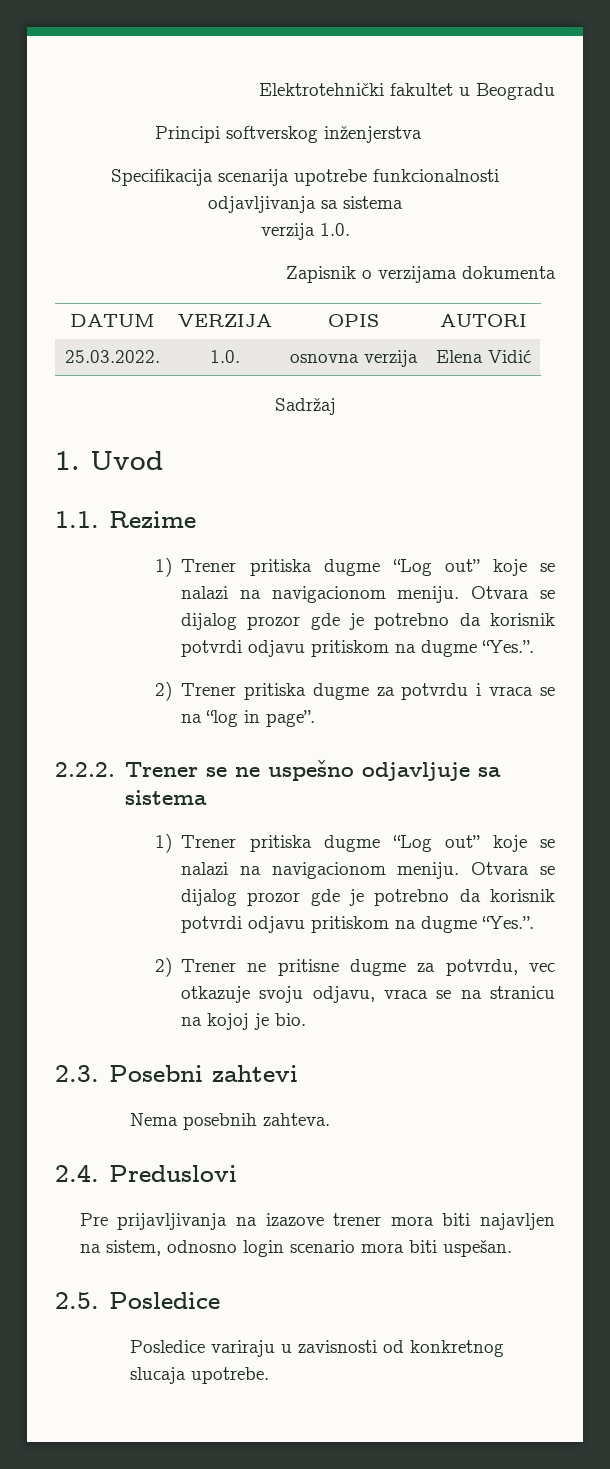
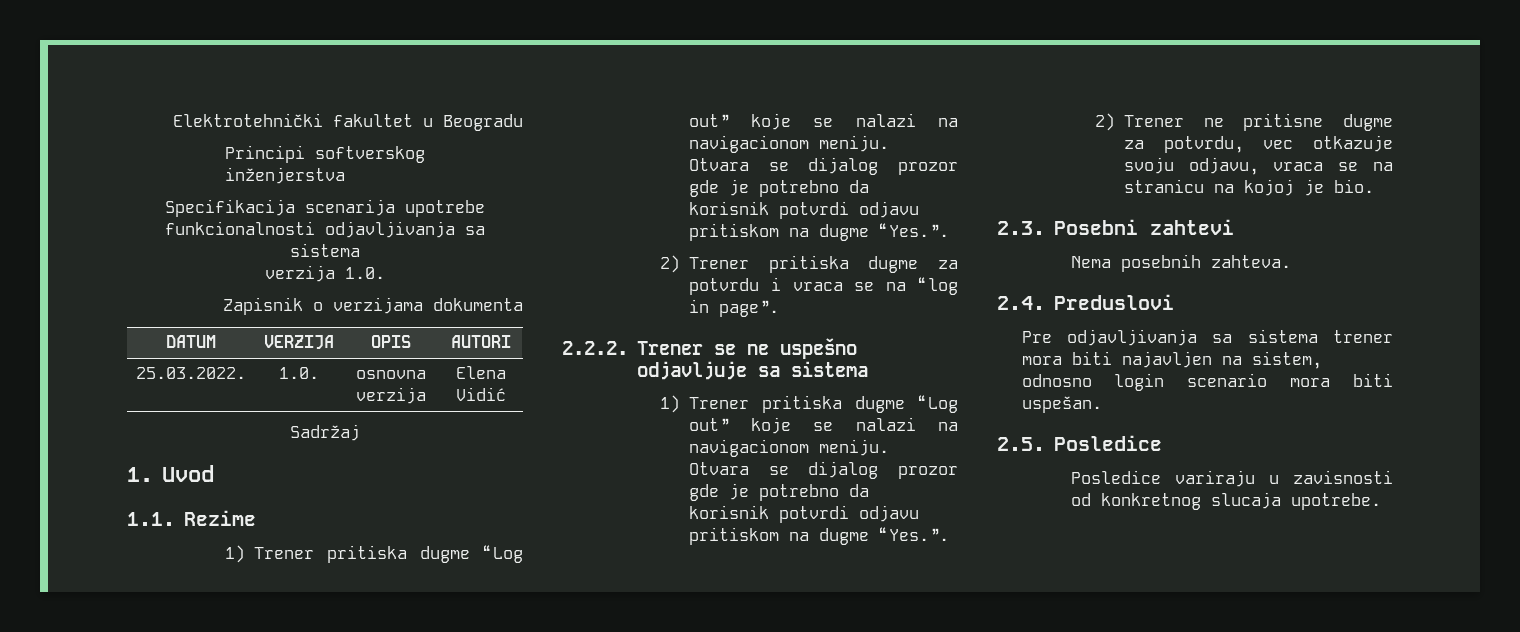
[117,1213,324,1230] prijavljivanja na izazove -> [1066,329,1318,346] odjavljivanja sa sistema

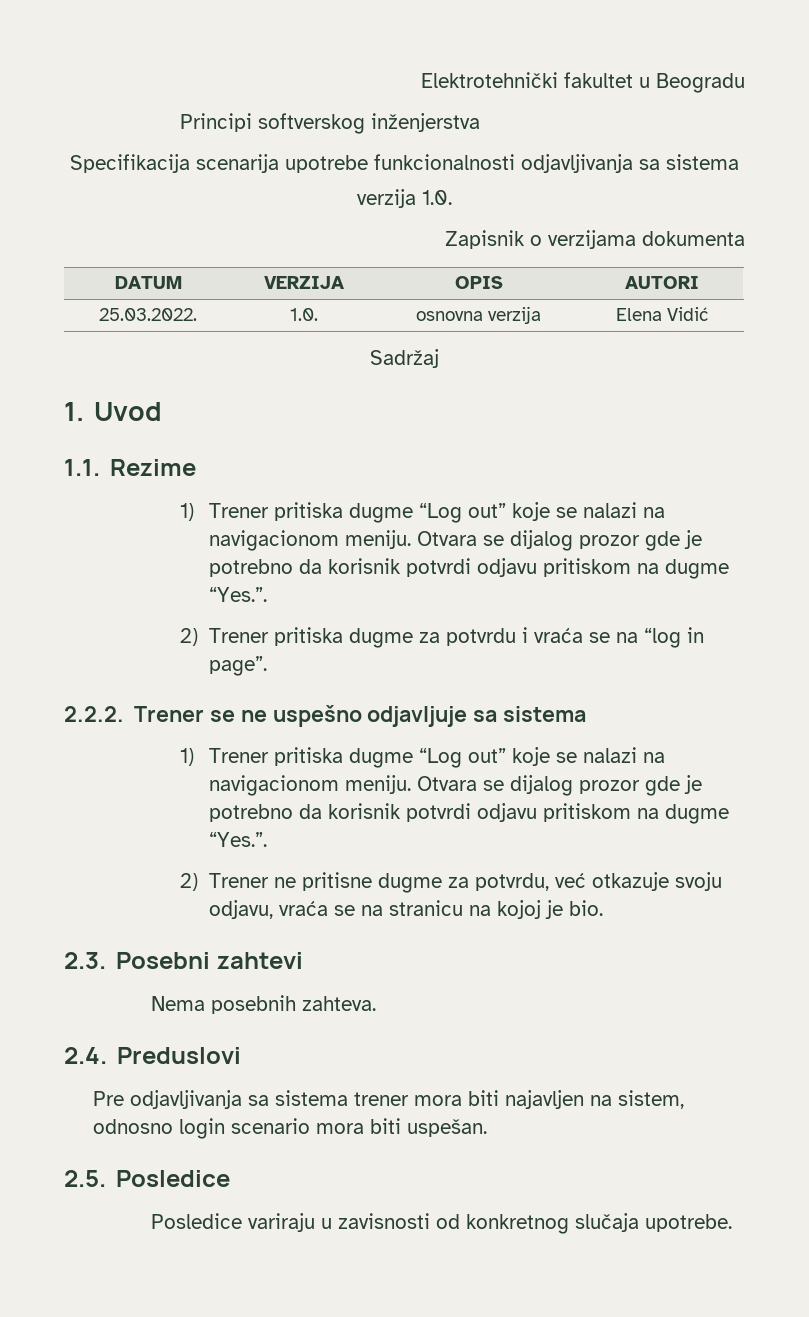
[792,282,843,291] vraca -> [534,628,584,643] vraća
[1263,140,1294,149] vec -> [555,873,587,888] već
[1273,162,1324,171] vraca -> [279,901,329,916] vraća
[1210,492,1281,509] slucaja -> [575,1213,640,1232] slučaja

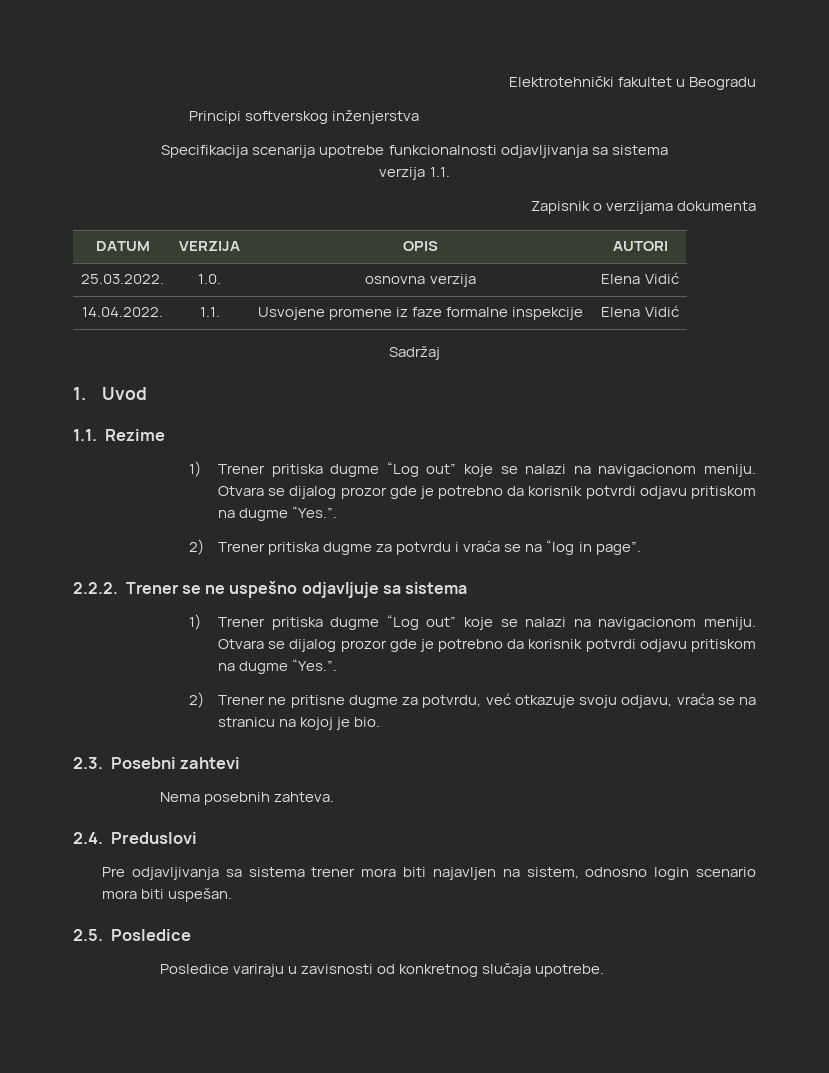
[422,190,452,205] 1.0. -> [429,167,450,177] 1.1.
(709, 314) none -> [82,307,163,317] [199,307,220,317] [257,307,584,320] [601,305,679,317] // 14.04.2022. | 1.1. | Usvojene promene iz faze formalne inspekcije | Elena Vidić

